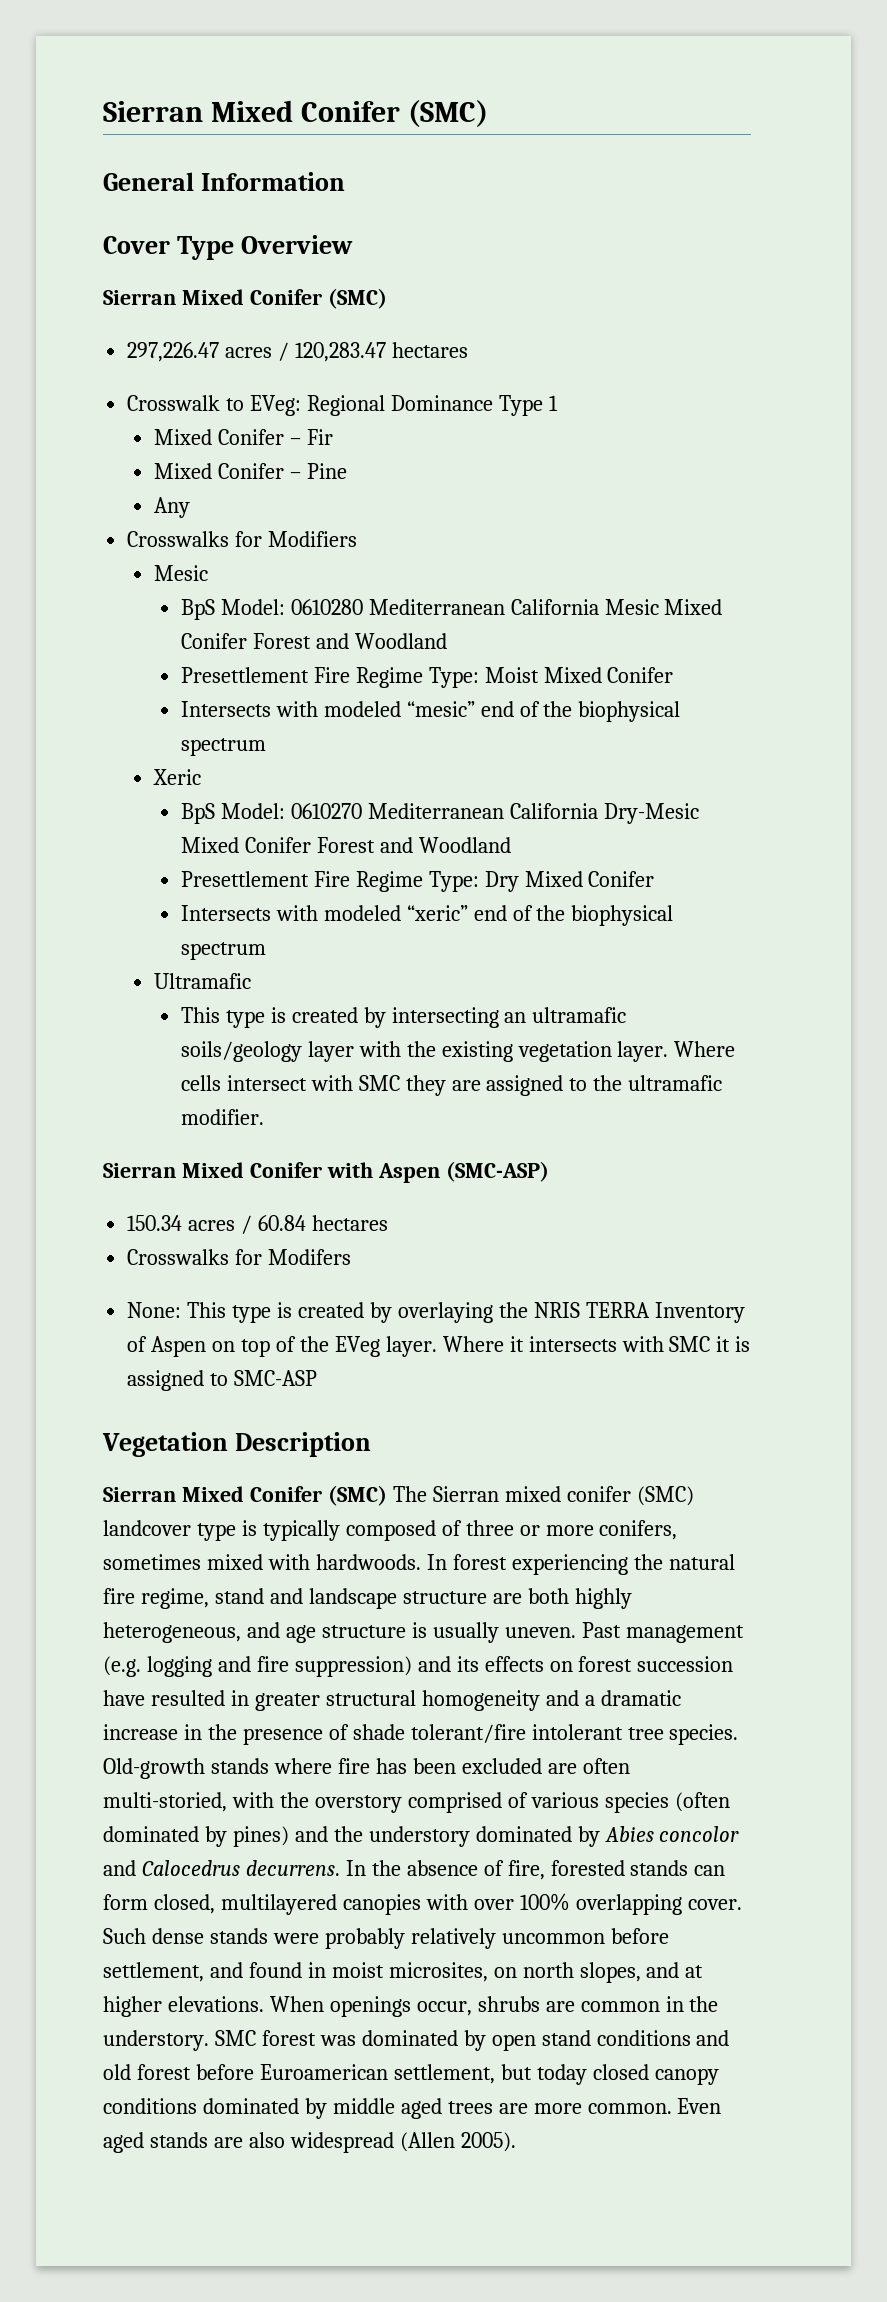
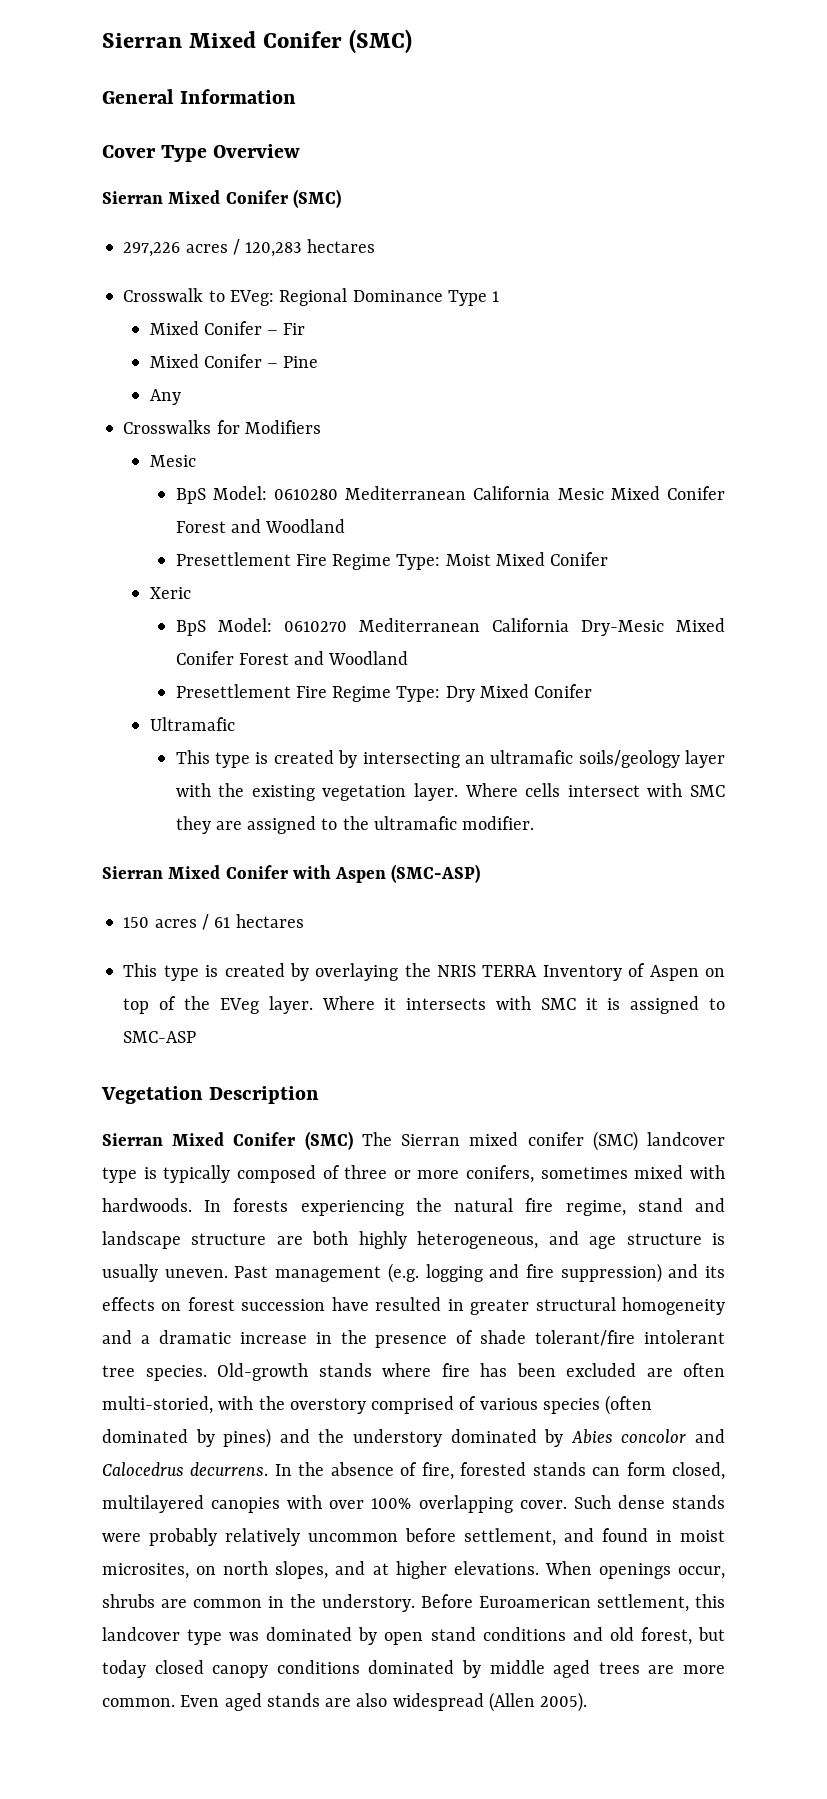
[127,342,387,362] 297,226.47 acres / 120,283.47 -> [123,239,302,257] 297,226 acres / 120,283
[180,701,681,722] [180,738,266,756] // Intersects with modeled “mesic” end of the biophysical spectrum -> (609, 559) none
[180,905,674,926] [180,942,266,960] // Intersects with modeled “xeric” end of the biophysical spectrum -> (593, 691) none
[127,1215,388,1234] [127,1249,352,1265] [127,1302,182,1318] 150.34 acres / 60.84 hectares // Crosswalks for Modifers // None: -> [123,914,304,930] 150 acres / 61 hectares //
[452,1554,507,1570] forest -> [233,1198,289,1212] forests
[214,2030,316,2046] SMC forest -> [421,1594,725,1612] [102,1627,223,1645] Before Euroamerican settlement, this landcover type
[136,2064,495,2084] forest before Euroamerican settlement, -> [640,1627,692,1645] forest,

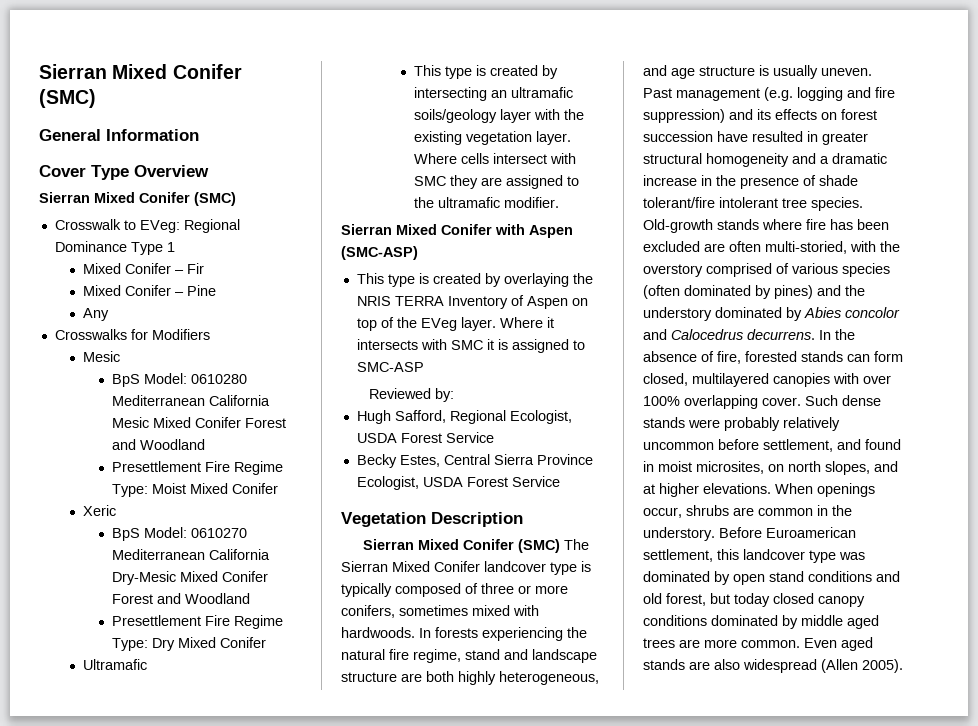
[123,239,375,257] // 297,226 acres / 120,283 hectares -> (236, 199) none
[123,914,304,930] // 150 acres / 61 hectares -> (418, 253) none
(197, 1037) none -> [369,388,455,402] [356,410,572,424] [356,432,494,443] [356,454,593,468] [356,476,560,490] // Reviewed by: // Hugh Safford, Regional Ecologist, USDA Forest Service // Becky Estes, Central Sierra Province Ecologist, USDA Forest Service
[469,1131,638,1151] mixed conifer (SMC) -> [392,561,480,572] Mixed Conifer

